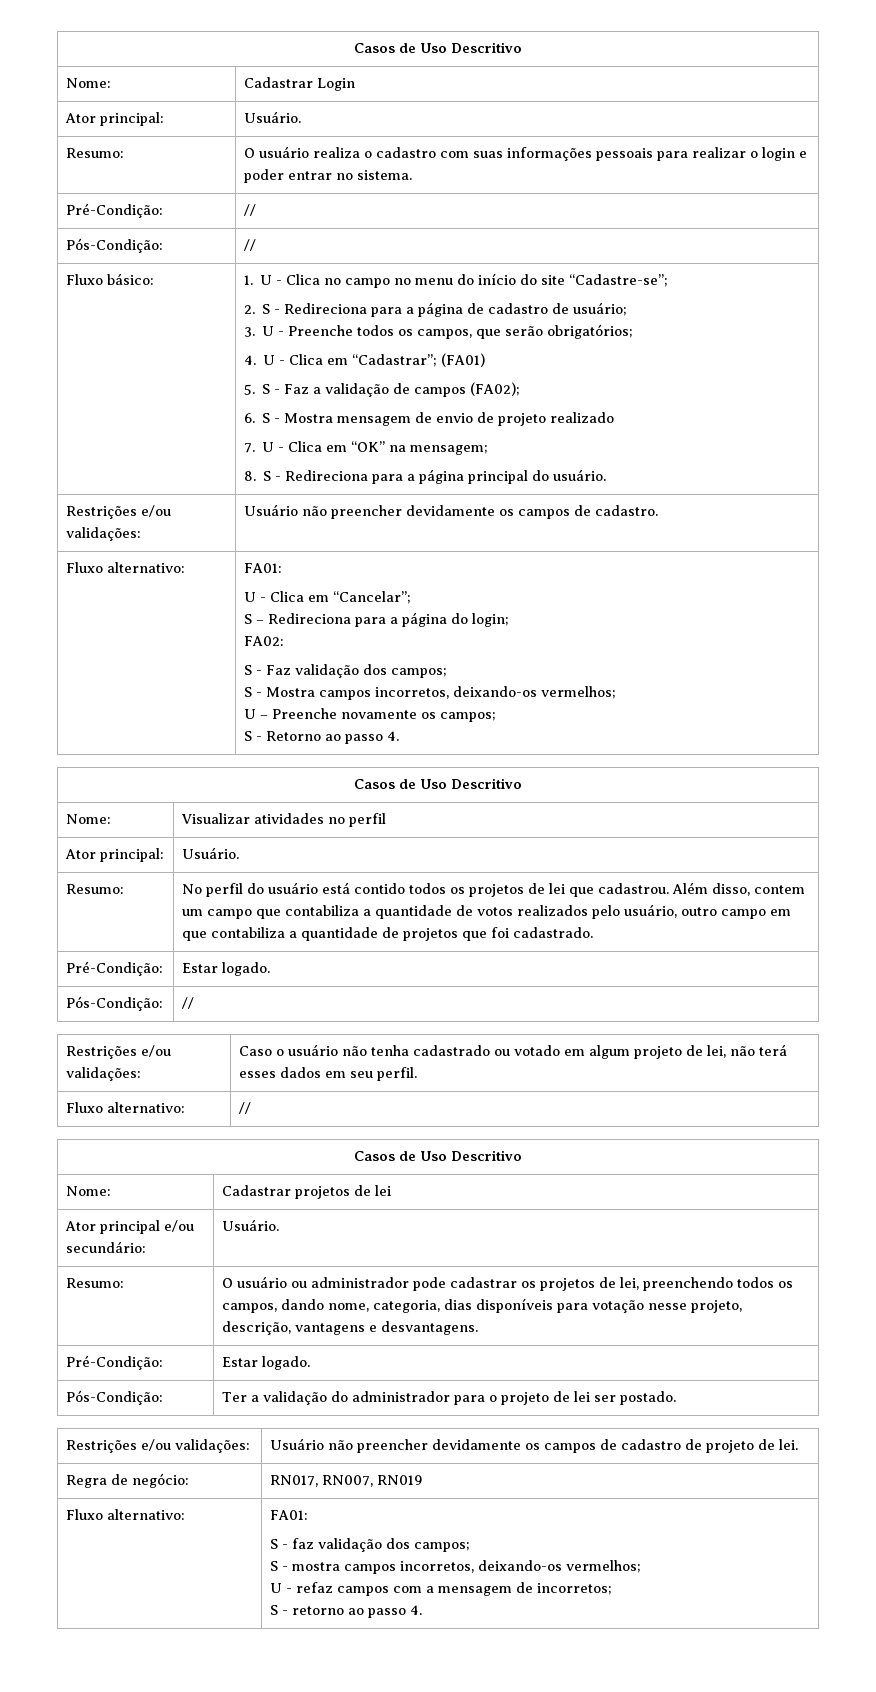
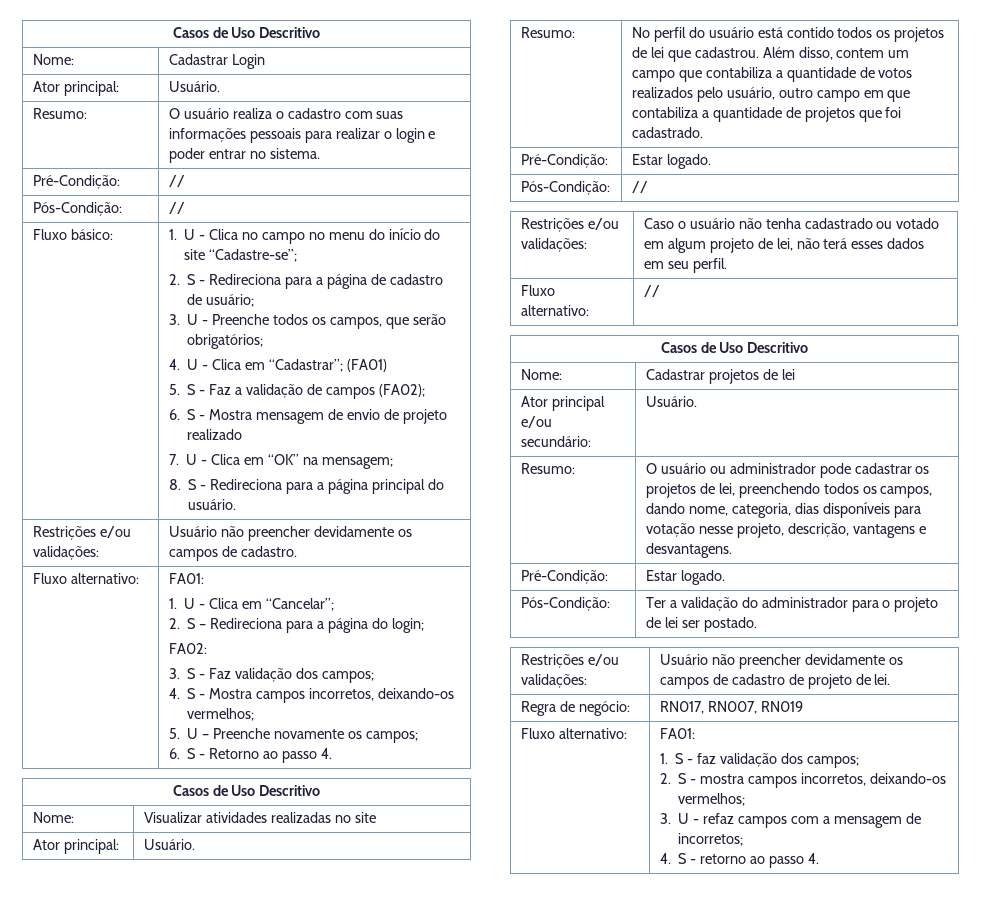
(282, 568) none -> [168,598,177,609] 1.
(411, 597) none -> [168,618,180,629] 2.
(284, 641) none -> [168,668,180,679] 3.
(447, 673) none -> [168,688,180,699] 4.
(616, 692) none -> [168,728,180,739] 5.
(496, 717) none -> [168,748,180,759] 6.
[327,813,386,827] no perfil -> [270,812,376,823] realizadas no site
(308, 1515) none -> [659,753,668,764] 1.
(470, 1547) none -> [659,773,671,784] 2.
(641, 1566) none -> [659,813,671,824] 3.
(612, 1589) none -> [659,853,671,864] 4.

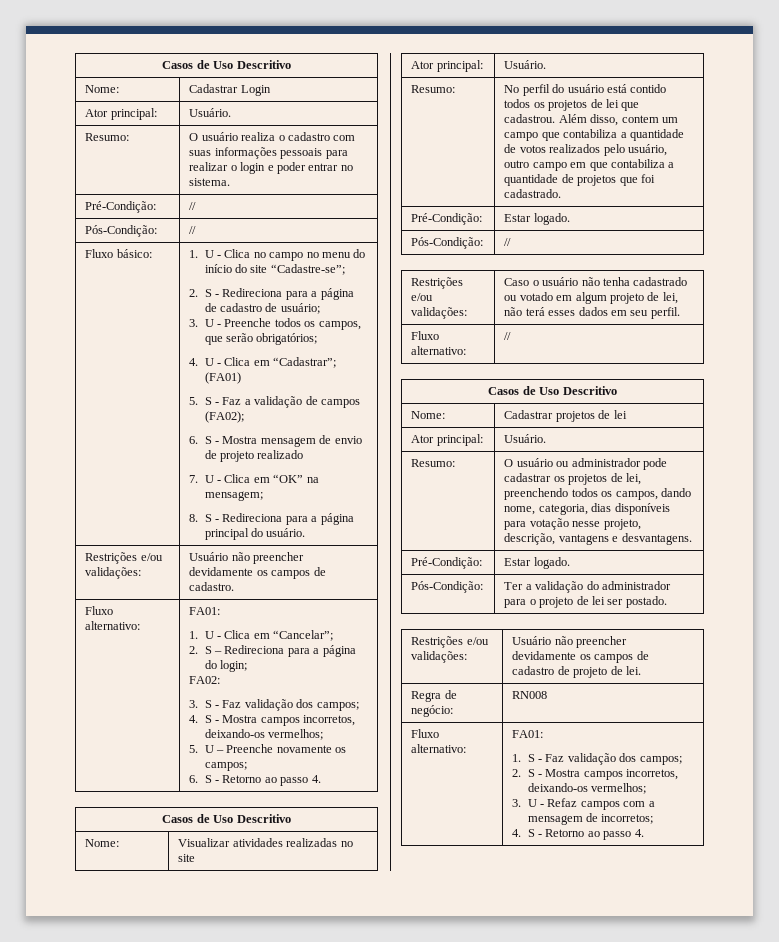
[551,396,605,411] [520,416,552,428] [520,436,591,447] principal e/ou secundário: -> [436,434,483,446] principal:
[659,701,803,714] RN017, RN007, RN019 -> [512,691,548,699] RN008
[697,753,717,764] faz -> [545,754,565,762] Faz
[700,774,745,784] mostra -> [545,769,581,777] Mostra
[703,813,735,824] refaz -> [547,798,578,807] Refaz
[700,854,747,864] retorno -> [545,829,585,837] Retorno

